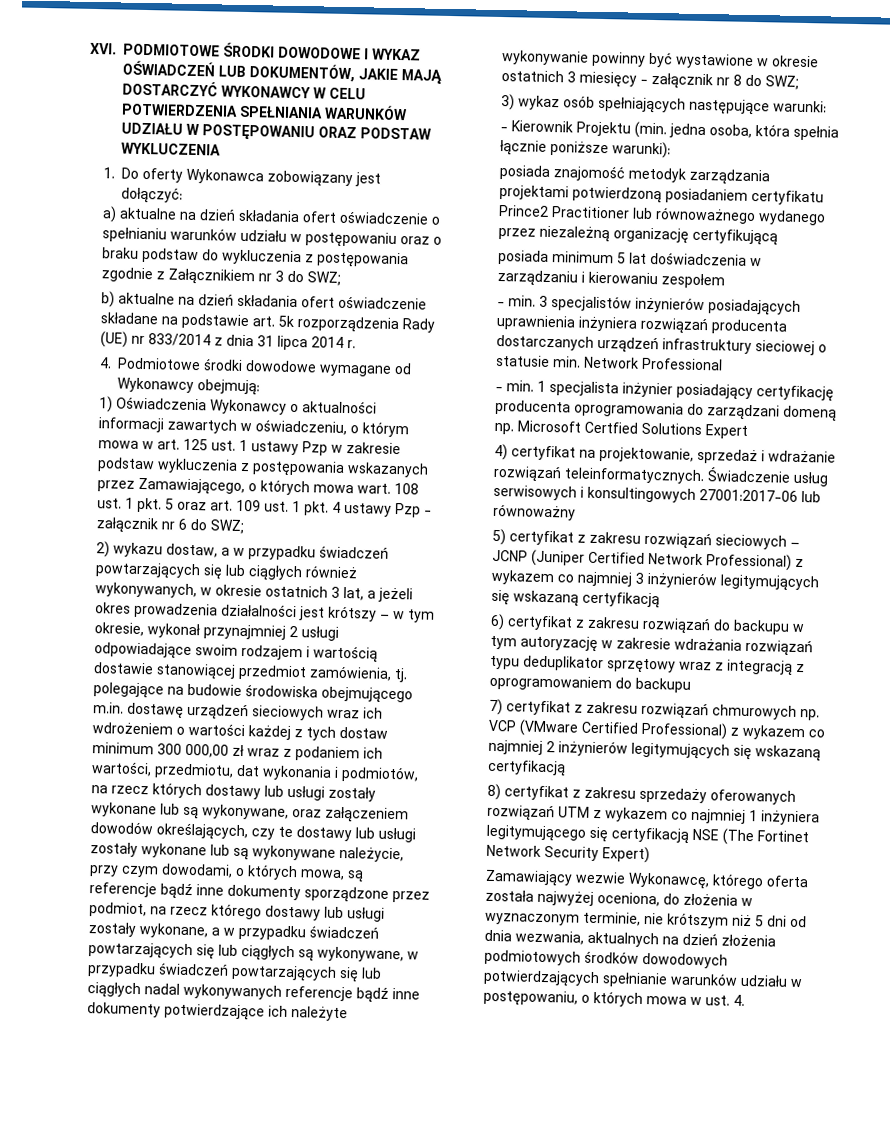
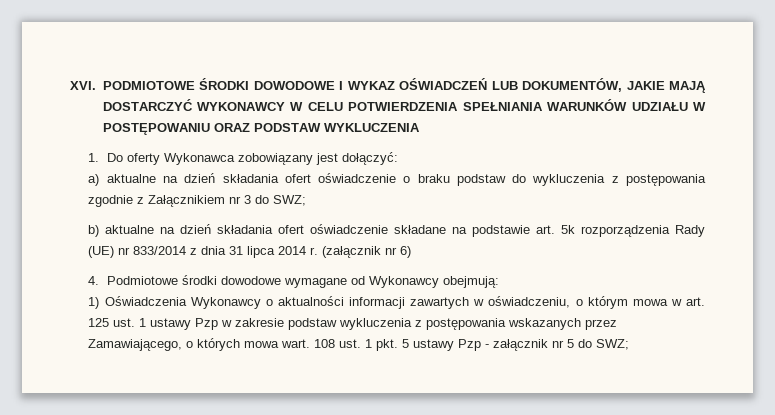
[102,227,443,248] spełnianiu warunków udziału w postępowaniu oraz o -> (411, 179) none
(357, 344) none -> [322,246,412,258] (załącznik nr 6)
[177,499,342,516] oraz art. 109 ust. 1 pkt. 4 -> (410, 343) none
[178,518,245,535] [96,541,390,561] [95,562,359,582] [95,582,414,603] [95,602,436,623] [94,622,340,641] [94,642,379,663] [93,662,409,683] [93,682,414,704] [93,702,384,721] [92,722,389,741] [92,742,384,762] [91,761,420,783] [91,782,377,802] [91,802,410,824] [90,821,417,843] [90,842,405,863] [89,863,365,883] [89,882,431,903] [89,902,386,922] [88,922,380,941] [88,942,420,963] [87,962,383,983] [87,982,421,1003] [87,1002,349,1022] [501,50,820,69] [501,70,800,90] [501,94,828,116] [500,120,840,141] [499,139,672,159] [499,165,771,186] [499,185,825,206] [499,204,827,226] [498,225,779,246] [498,249,763,267] [497,269,726,289] [497,295,802,316] [496,314,788,335] [496,334,828,356] [496,354,724,371] [495,380,835,402] [495,399,838,422] [494,420,749,439] [494,443,837,465] [493,465,830,487] [493,484,822,503] [493,503,577,521] [492,528,801,550] [492,549,805,571] [491,569,820,592] [491,589,661,609] [490,613,806,635] [490,635,814,657] [490,655,806,676] [489,674,692,693] [489,698,821,721] [488,719,826,741] [488,739,822,762] [487,759,567,777] [487,783,797,805] [487,804,821,826] [486,824,810,846] [486,844,651,864] [485,869,810,890] [485,889,754,907] [485,911,808,929] [484,929,777,948] [484,949,729,969] [483,969,804,988] [483,989,746,1007] 6 do SWZ; // 2) wykazu dostaw, a w przypadku świadczeń powtarzających się lub ciągłych również wykonywanych, w okresie ostatnich 3 lat, a jeżeli okres prowadzenia działalności jest krótszy – w tym okresie, wykonał przynajmniej 2 usługi odpowiadające swoim rodzajem i wartością dostawie stanowiącej przedmiot zamówienia, tj. polegające na budowie środowiska obejmującego m.in. dostawę urządzeń sieciowych wraz ich wdrożeniem o wartości każdej z tych dostaw minimum 300 000,00 zł wraz z podaniem ich wartości, przedmiotu, dat wykonania i podmiotów, na rzecz których dostawy lub usługi zostały wykonane lub są wykonywane, oraz załączeniem dowodów określających, czy te dostawy lub usługi zostały wykonane lub są wykonywane należycie, przy czym dowodami, o których mowa, są referencje bądź inne dokumenty sporządzone przez podmiot, na rzecz którego dostawy lub usługi zostały wykonane, a w przypadku świadczeń powtarzających się lub ciągłych są wykonywane, w przypadku świadczeń powtarzających się lub ciągłych nadal wykonywanych referencje bądź inne dokumenty potwierdzające ich należyte wykonywanie powinny być wystawione w okresie ostatnich 3 miesięcy - załącznik nr 8 do SWZ; // 3) wykaz osób spełniających następujące warunki: // - Kierownik Projektu (min. jedna osoba, która spełnia łącznie poniższe warunki): // posiada znajomość metodyk zarządzania projektami potwierdzoną posiadaniem certyfikatu Prince2 Practitioner lub równoważnego wydanego przez niezależną organizację certyfikującą // posiada minimum 5 lat doświadczenia w zarządzaniu i kierowaniu zespołem // - min. 3 specjalistów inżynierów posiadających uprawnienia inżyniera rozwiązań producenta dostarczanych urządzeń infrastruktury sieciowej o statusie min. Network Professional // - min. 1 specjalista inżynier posiadający certyfikację producenta oprogramowania do zarządzani domeną np. Microsoft Certfied Solutions Expert // 4) certyfikat na projektowanie, sprzedaż i wdrażanie rozwiązań teleinformatycznych. Świadczenie usług serwisowych i konsultingowych 27001:2017-06 lub równoważny // 5) certyfikat z zakresu rozwiązań sieciowych – JCNP (Juniper Certified Network Professional) z wykazem co najmniej 3 inżynierów legitymujących się wskazaną certyfikacją // 6) certyfikat z zakresu rozwiązań do backupu w tym autoryzację w zakresie wdrażania rozwiązań typu deduplikator sprzętowy wraz z integracją z oprogramowaniem do backupu // 7) certyfikat z zakresu rozwiązań chmurowych np. VCP (VMware Certified Professional) z wykazem co najmniej 2 inżynierów legitymujących się wskazaną certyfikacją // 8) certyfikat z zakresu sprzedaży oferowanych rozwiązań UTM z wykazem co najmniej 1 inżyniera legitymującego się certyfikacją NSE (The Fortinet Network Security Expert) // Zamawiający wezwie Wykonawcę, którego oferta została najwyżej oceniona, do złożenia w wyznaczonym terminie, nie krótszym niż 5 dni od dnia wezwania, aktualnych na dzień złożenia podmiotowych środków dowodowych potwierdzających spełnianie warunków udziału w postępowaniu, o których mowa w ust. 4. -> [567,339,630,350] 5 do SWZ;

